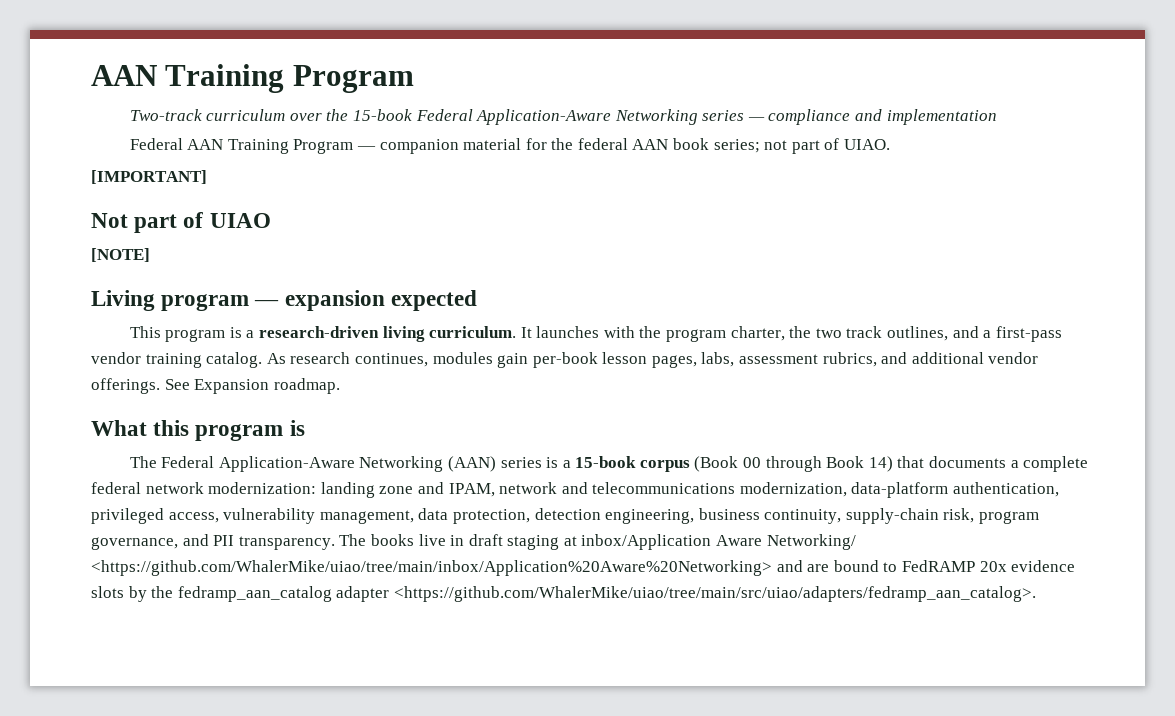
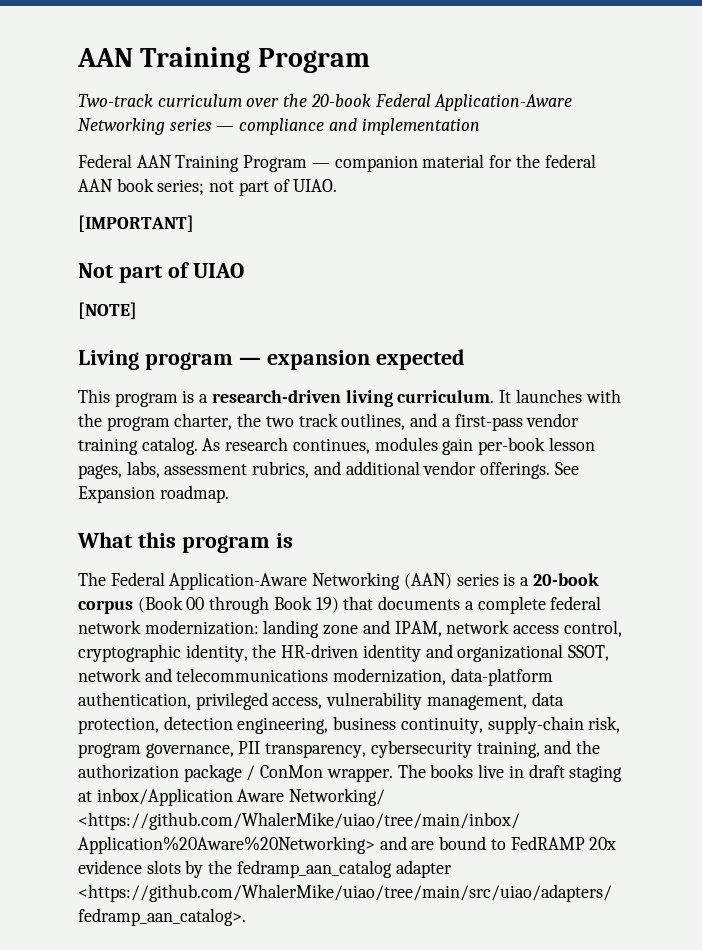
[352,109,412,121] 15-book -> [310,94,371,107] 20-book
[575,456,637,468] 15-book -> [532,573,599,586] 20-book
[868,456,893,472] 14) -> [315,597,339,613] 19)
(558, 488) none -> [513,620,622,637] [78,644,610,662] [78,668,141,682] access control, cryptographic identity, the HR-driven identity and organizational SSOT, network
[182,534,335,550] and PII transparency. -> [238,740,601,758] [78,764,393,782] PII transparency, cybersecurity training, and the authorization package / ConMon wrapper.

